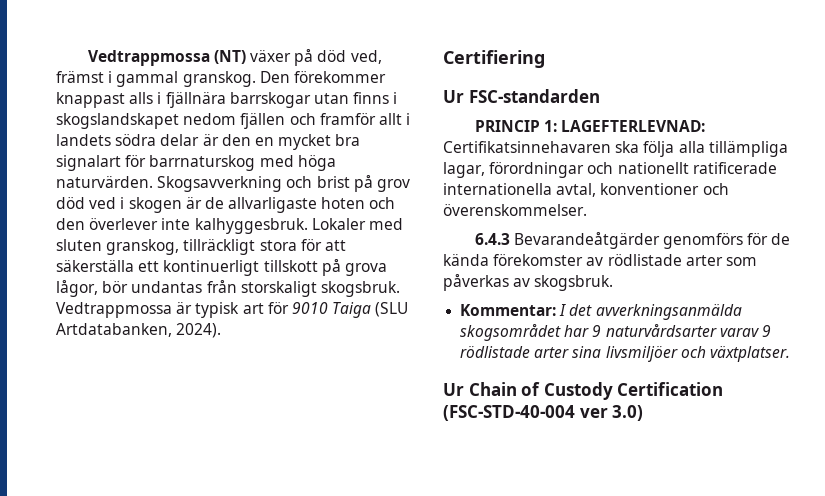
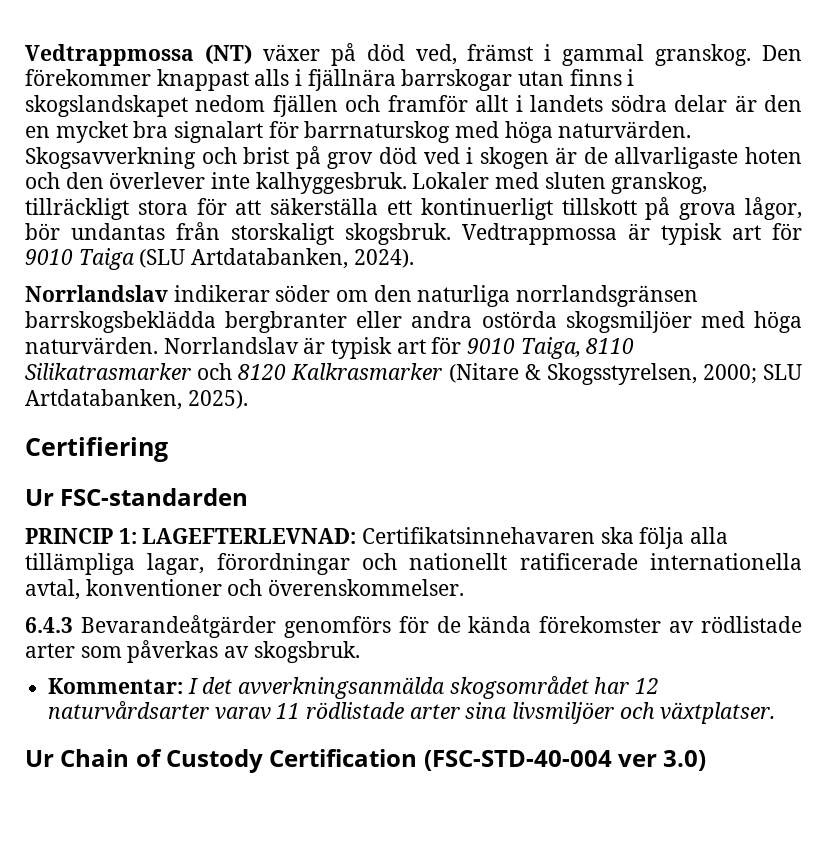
(222, 330) none -> [25,285,699,307] [25,311,802,333] [25,337,635,359] [25,363,802,385] [25,389,248,410] // Norrlandslav indikerar söder om den naturliga norrlandsgränsen barrskogsbeklädda bergbranter eller andra ostörda skogsmiljöer med höga naturvärden. Norrlandslav är typisk art för 9010 Taiga, 8110 Silikatrasmarker och 8120 Kalkrasmarker (Nitare & Skogsstyrelsen, 2000; SLU Artdatabanken, 2025).
[592,325,602,337] 9 -> [635,678,660,694] 12
[761,325,771,337] 9 -> [276,703,301,719] 11

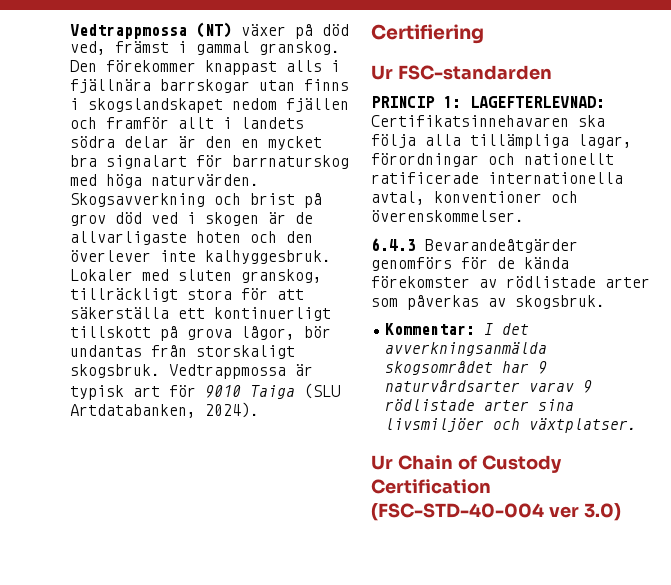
[25,285,699,307] [25,311,802,333] [25,337,635,359] [25,363,802,385] [25,389,248,410] // Norrlandslav indikerar söder om den naturliga norrlandsgränsen barrskogsbeklädda bergbranter eller andra ostörda skogsmiljöer med höga naturvärden. Norrlandslav är typisk art för 9010 Taiga, 8110 Silikatrasmarker och 8120 Kalkrasmarker (Nitare & Skogsstyrelsen, 2000; SLU Artdatabanken, 2025). -> (259, 410) none
[635,678,660,694] 12 -> [538,361,548,374] 9
[276,703,301,719] 11 -> [583,380,593,393] 9

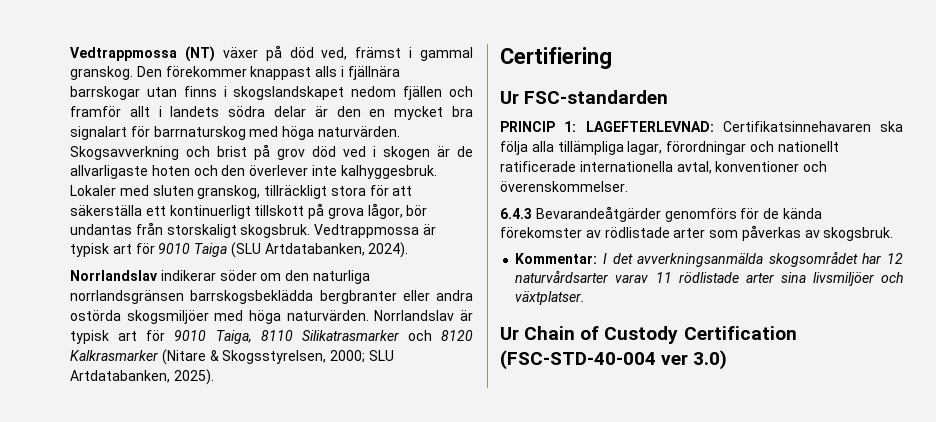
(259, 410) none -> [70,270,370,284] [70,290,473,304] [70,310,473,324] [70,330,473,344] [70,349,394,365] [70,369,214,385] // Norrlandslav indikerar söder om den naturliga norrlandsgränsen barrskogsbeklädda bergbranter eller andra ostörda skogsmiljöer med höga naturvärden. Norrlandslav är typisk art för 9010 Taiga, 8110 Silikatrasmarker och 8120 Kalkrasmarker (Nitare & Skogsstyrelsen, 2000; SLU Artdatabanken, 2025).
[538,361,548,374] 9 -> [887,253,904,264] 12
[583,380,593,393] 9 -> [655,272,672,283] 11

